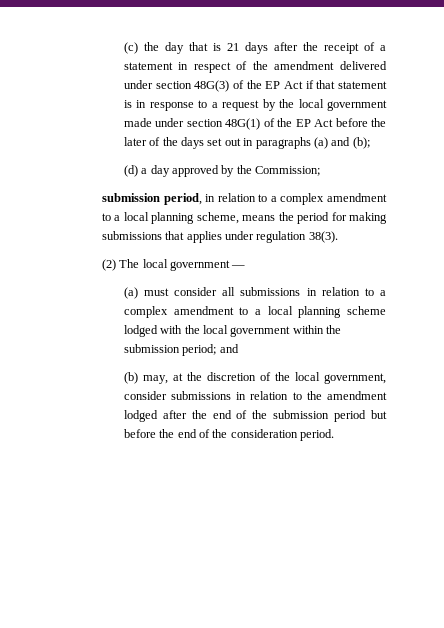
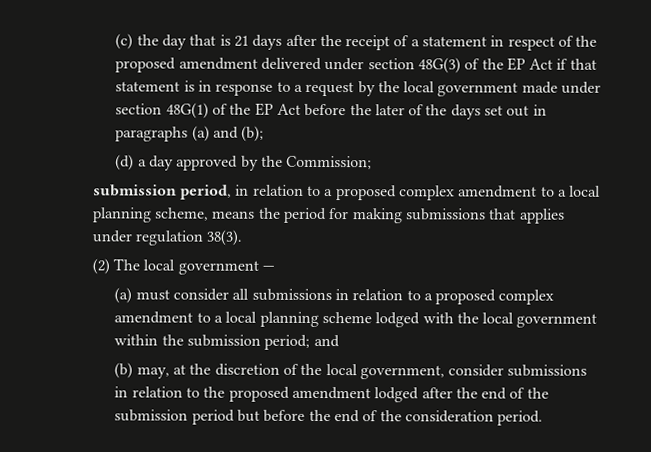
(268, 65) none -> [115,57,177,73] proposed
(277, 199) none -> [335,185,397,201] proposed
(386, 293) none -> [435,289,497,305] proposed
(322, 395) none -> [228,386,290,402] proposed

